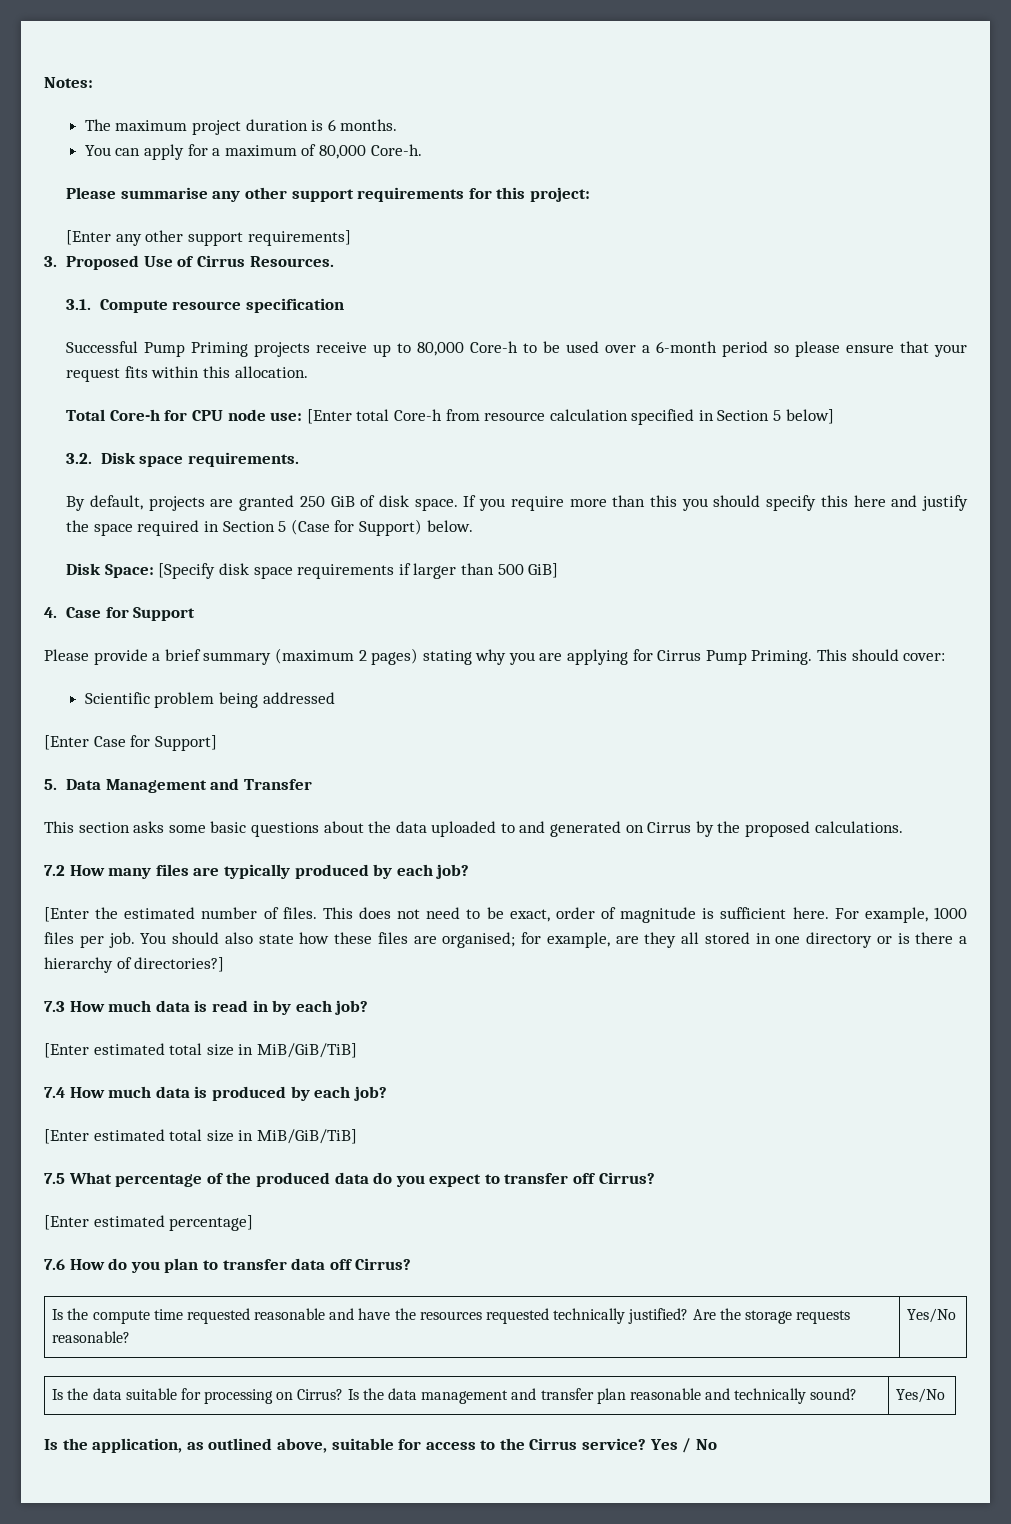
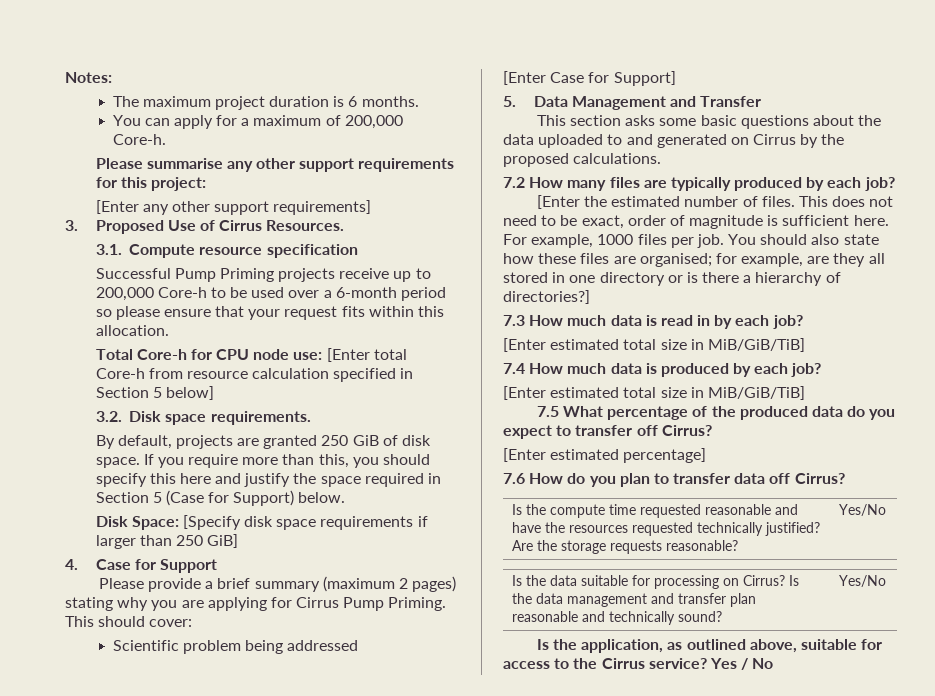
[319,145,367,159] 80,000 -> [344,115,403,129] 200,000
[417,342,465,356] 80,000 -> [95,287,154,301] 200,000
[649,495,677,507] this -> [318,454,349,468] this,
[497,564,524,575] 500 -> [175,535,203,546] 250

